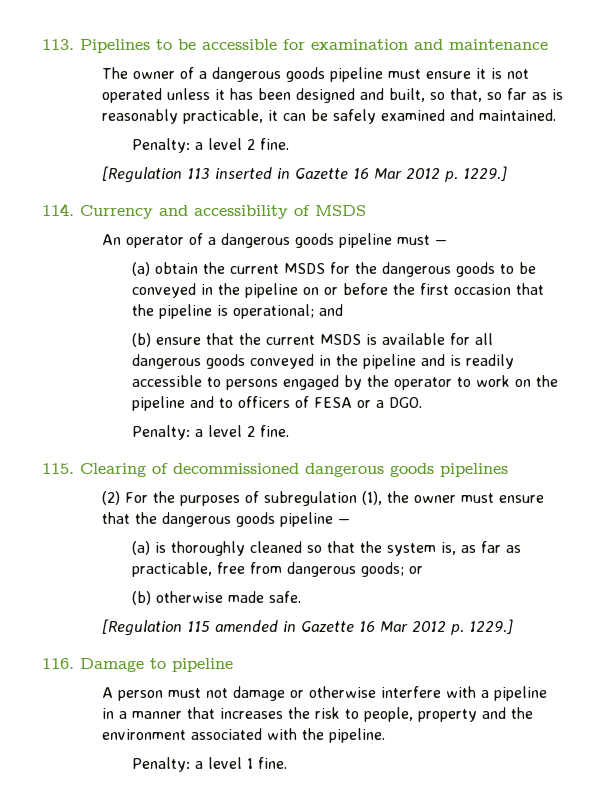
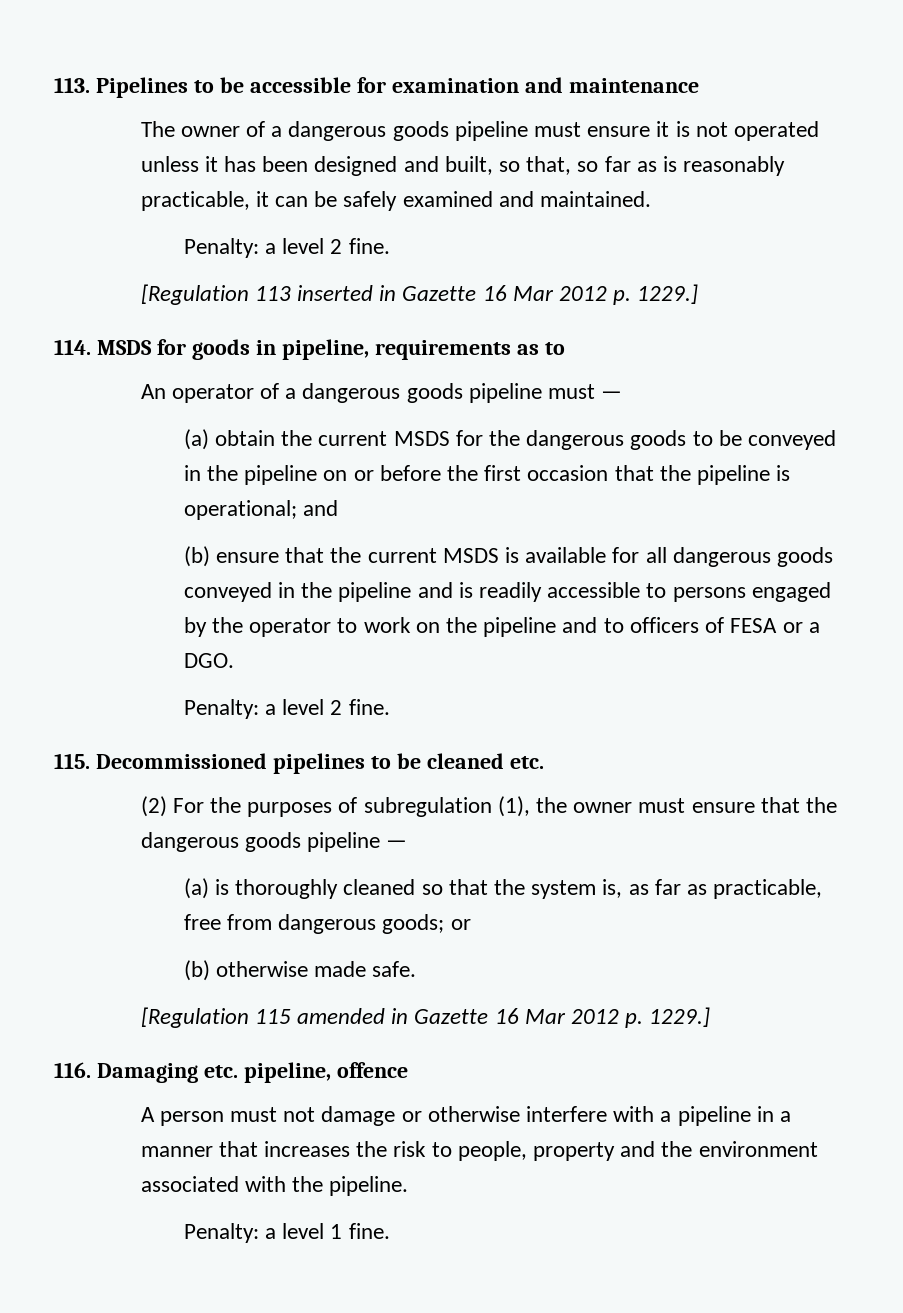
[80,205,366,219] Currency and accessibility of MSDS -> [96,339,565,360] MSDS for goods in pipeline, requirements as to
[80,463,508,477] Clearing of decommissioned dangerous goods pipelines -> [95,753,544,774] Decommissioned pipelines to be cleaned etc.
[80,658,233,672] Damage to pipeline -> [96,1062,408,1083] Damaging etc. pipeline, offence

